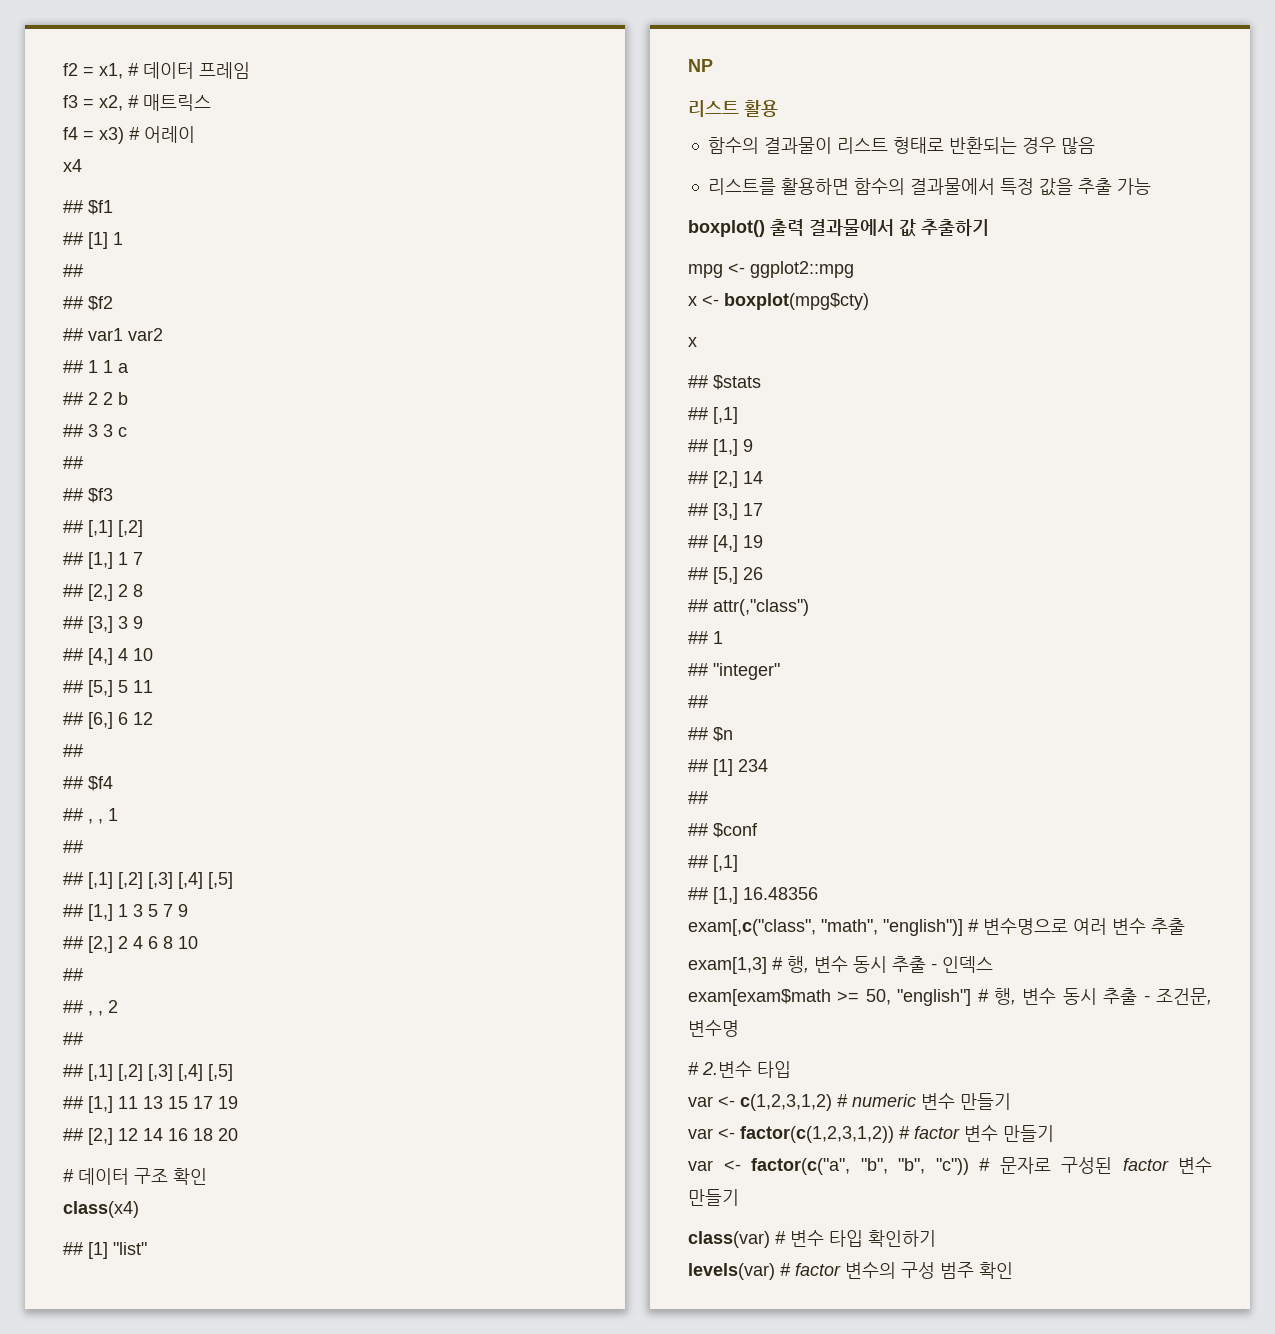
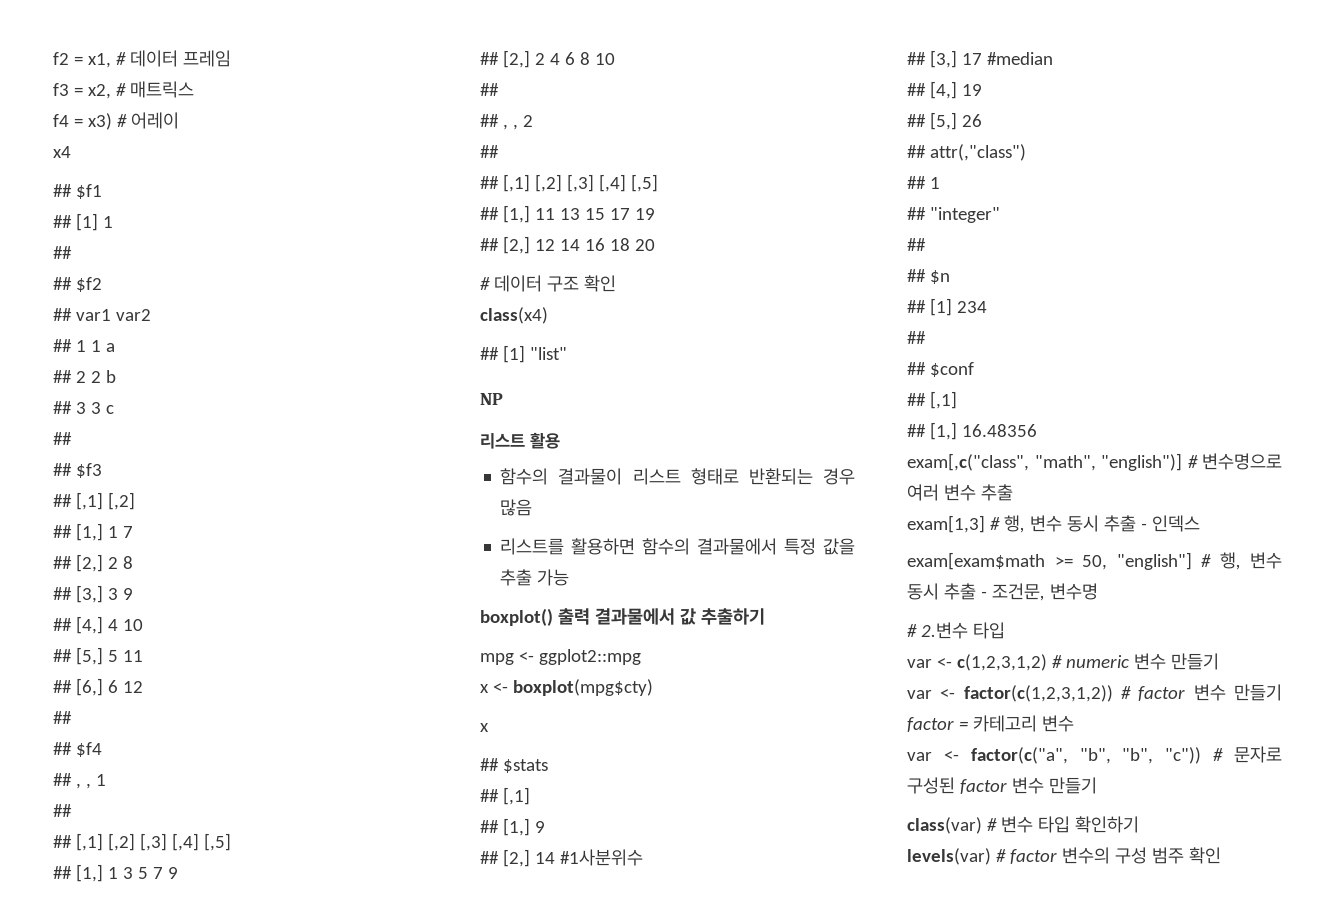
(763, 477) none -> [559,849,643,866] #1사분위수
(763, 509) none -> [986,52,1053,65] #median
(1054, 1133) none -> [907,715,1074,732] factor = 카테고리 변수

